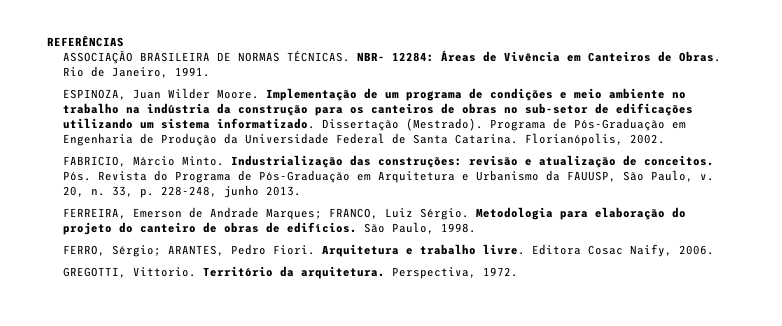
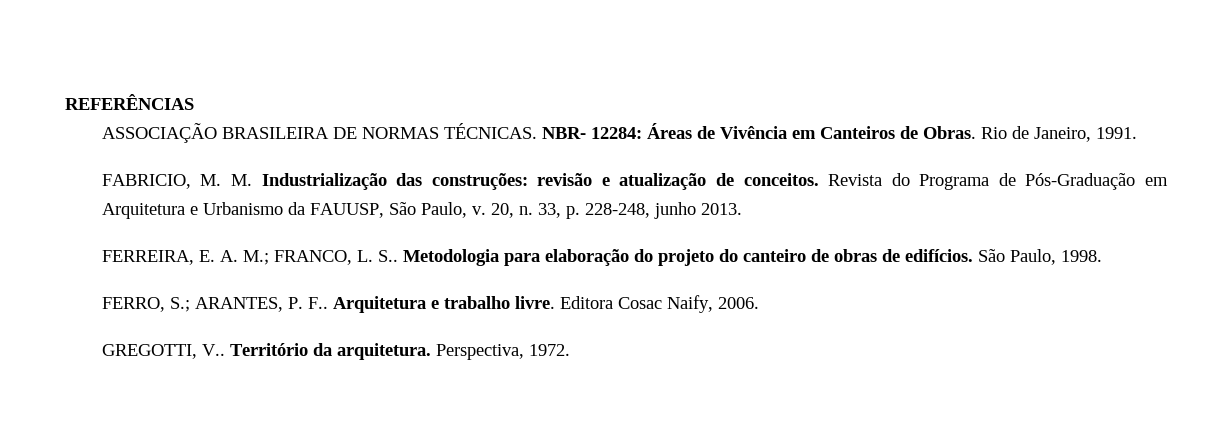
[62,88,686,101] [62,103,693,116] [62,118,686,131] [62,133,665,146] // ESPINOZA, Juan Wilder Moore. Implementação de um programa de condições e meio ambiente no trabalho na indústria da construção para os canteiros de obras no sub-setor de edificações utilizando um sistema informatizado. Dissertação (Mestrado). Programa de Pós-Graduação em Engenharia de Produção da Universidade Federal de Santa Catarina. Florianópolis, 2002. -> (1137, 133) none
[132,156,224,166] Márcio Minto. -> [200,174,253,186] M. M.
[62,171,91,181] Pós. -> (819, 179) none
[132,207,469,220] Emerson de Andrade Marques; FRANCO, Luiz Sérgio. -> [198,250,398,265] E. A. M.; FRANCO, L. S..
[111,244,315,257] Sérgio; ARANTES, Pedro Fiori. -> [169,297,328,312] S.; ARANTES, P. F..
[132,267,196,277] Vittorio. -> [201,344,225,356] V..

